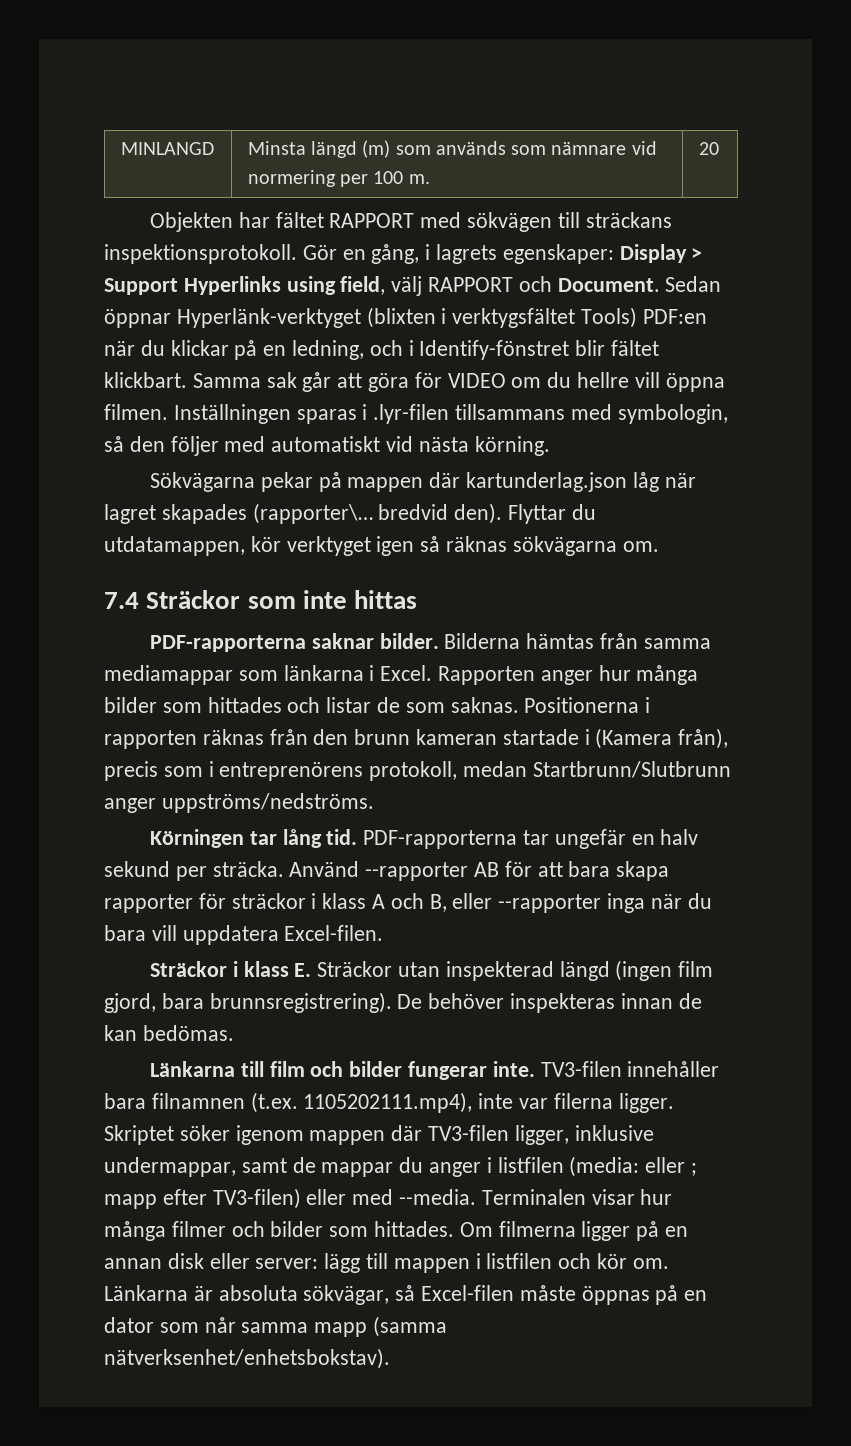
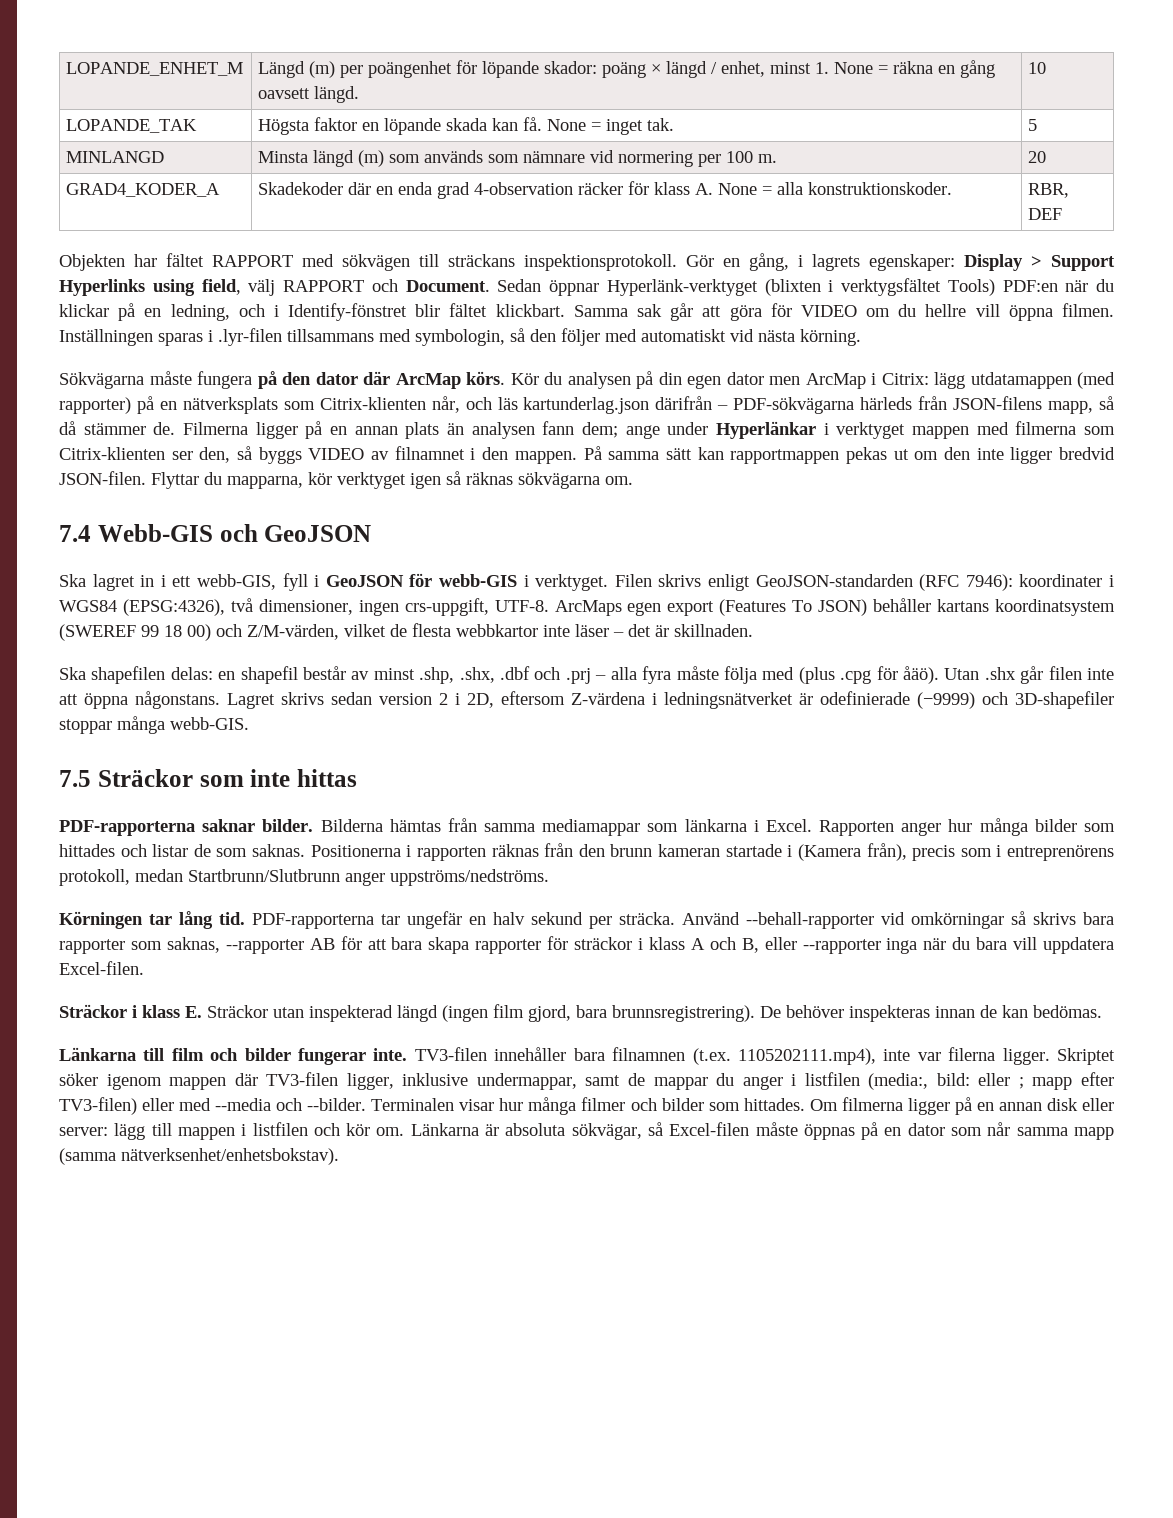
(120, 148) none -> [66,62,244,76] [258,60,996,78] [258,86,360,103] [1028,62,1047,74] [66,119,198,133] [258,117,675,135] [1028,119,1038,131] LOPANDE_ENHET_M | Längd (m) per poängenhet för löpande skador: poäng × längd / enhet, minst 1. None = räkna en gång oavsett längd. | 10 // LOPANDE_TAK | Högsta faktor en löpande skada kan få. None = inget tak. | 5 //
(719, 148) none -> [66,183,221,197] [258,181,953,199] [1028,183,1070,198] [1028,208,1063,220] // GRAD4_KODER_A | Skadekoder där en enda grad 4-observation räcker för klass A. None = alla konstruktionskoder. | RBR, DEF
[260,472,696,492] [104,503,503,524] pekar på mappen där kartunderlag.json låg när lagret skapades (rapporter\… bredvid den). -> [149,371,1115,389] [59,396,1115,414] [59,421,1115,439] [59,446,1115,464] [59,471,146,485] måste fungera på den dator där ArcMap körs. Kör du analysen på din egen dator men ArcMap i Citrix: lägg utdatamappen (med rapporter) på en nätverksplats som Citrix-klienten når, och läs kartunderlag.json därifrån – PDF-sökvägarna härleds från JSON-filens mapp, så då stämmer de. Filmerna ligger på en annan plats än analysen fann dem; ange under Hyperlänkar i verktyget mappen med filmerna som Citrix-klienten ser den, så byggs VIDEO av filnamnet i den mappen. På samma sätt kan rapportmappen pekas ut om den inte ligger bredvid JSON-filen.
[104,536,245,556] utdatamappen, -> [227,476,303,489] mapparna,
(139, 600) none -> [97,524,372,542] [59,573,1114,591] [59,598,1115,616] [59,623,753,641] [59,666,1114,684] [59,691,1114,709] [59,716,249,734] [59,770,91,787] Webb-GIS och GeoJSON // Ska lagret in i ett webb-GIS, fyll i GeoJSON för webb-GIS i verktyget. Filen skrivs enligt GeoJSON-standarden (RFC 7946): koordinater i WGS84 (EPSG:4326), två dimensioner, ingen crs-uppgift, UTF-8. ArcMaps egen export (Features To JSON) behåller kartans koordinatsystem (SWEREF 99 18 00) och Z/M-värden, vilket de flesta webbkartor inte läser – det är skillnaden. // Ska shapefilen delas: en shapefil består av minst .shp, .shx, .dbf och .prj – alla fyra måste följa med (plus .cpg för åäö). Utan .shx går filen inte att öppna någonstans. Lagret skrivs sedan version 2 i 2D, eftersom Z-värdena i ledningsnätverket är odefinierade (−9999) och 3D-shapefiler stoppar många webb-GIS. // 7.5
(360, 869) none -> [746,911,1114,929] [59,937,220,954] --behall-rapporter vid omkörningar så skrivs bara rapporter som saknas,
[569,1156,640,1177] (media: -> [868,1073,970,1090] (media:, bild:
[399,1189,477,1205] --media. -> [215,1098,367,1111] --media och --bilder.

